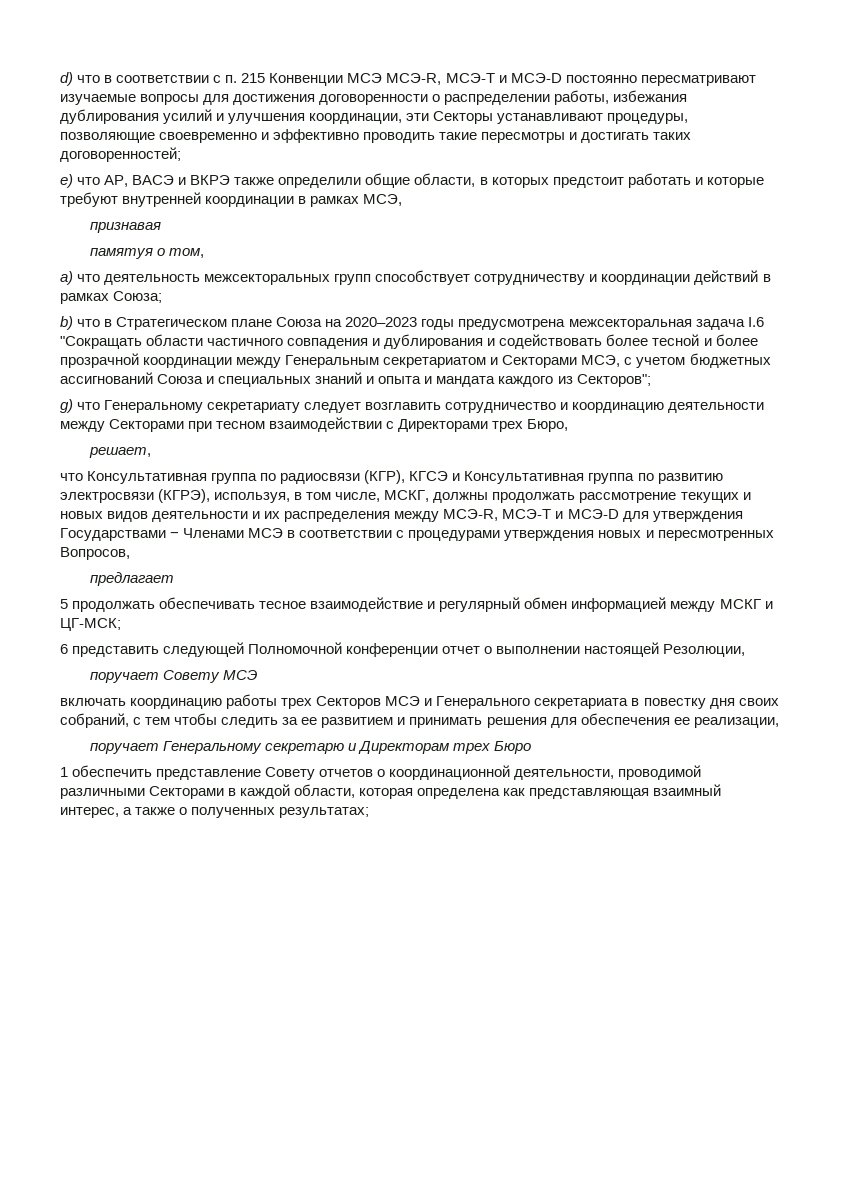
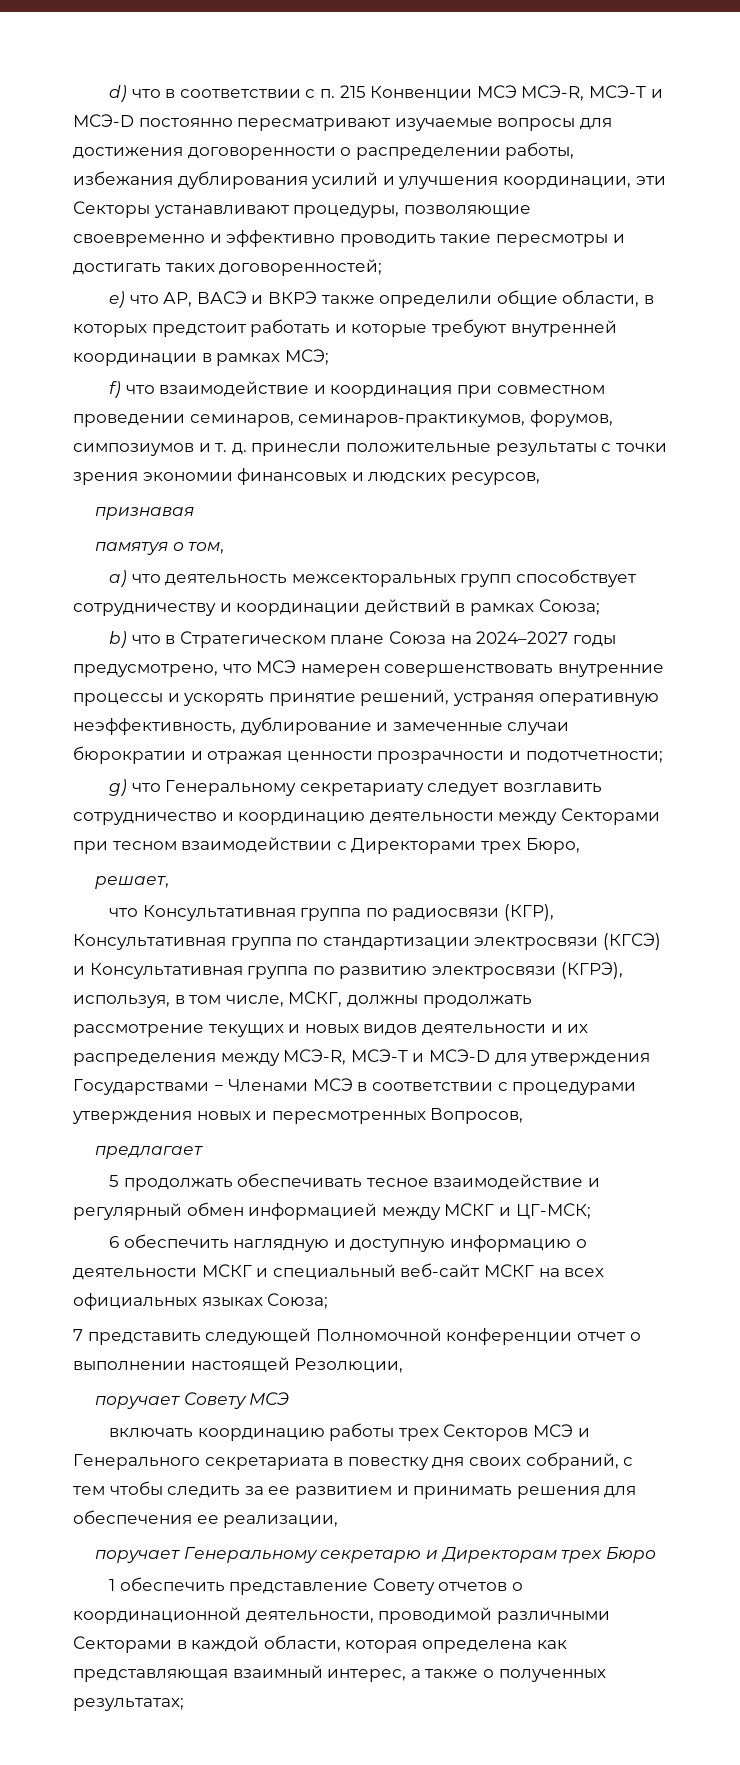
[363,194,403,206] МСЭ, -> [284,349,329,365] [109,381,605,398] [73,410,613,427] [73,443,667,456] [73,468,540,485] МСЭ; // f) что взаимодействие и координация при совместном проведении семинаров, семинаров-практикумов, форумов, симпозиумов и т. д. принесли положительные результаты с точки зрения экономии финансовых и людских ресурсов,
[345,317,764,330] [60,334,758,349] [60,353,771,368] [60,372,651,387] 2020–2023 годы предусмотрена межсекторальная задача I.6 "Сокращать области частичного совпадения и дублирования и содействовать более тесной и более прозрачной координации между Генеральным секретариатом и Секторами МСЭ, с учетом бюджетных ассигнований Союза и специальных знаний и опыта и мандата каждого из Секторов"; -> [476,631,616,647] [73,660,664,677] [73,689,659,706] [73,717,570,735] [73,746,663,764] 2024–2027 годы предусмотрено, что МСЭ намерен совершенствовать внутренние процессы и ускорять принятие решений, устраняя оперативную неэффективность, дублирование и замеченные случаи бюрократии и отражая ценности прозрачности и подотчетности;
[409,471,449,481] КГСЭ -> [73,933,661,950] Консультативная группа по стандартизации электросвязи (КГСЭ)
(68, 649) none -> [123,1234,587,1252] [73,1263,605,1280] [73,1293,329,1310] [73,1329,83,1341] обеспечить наглядную и доступную информацию о деятельности МСКГ и специальный веб-сайт МСКГ на всех официальных языках Союза; // 7

